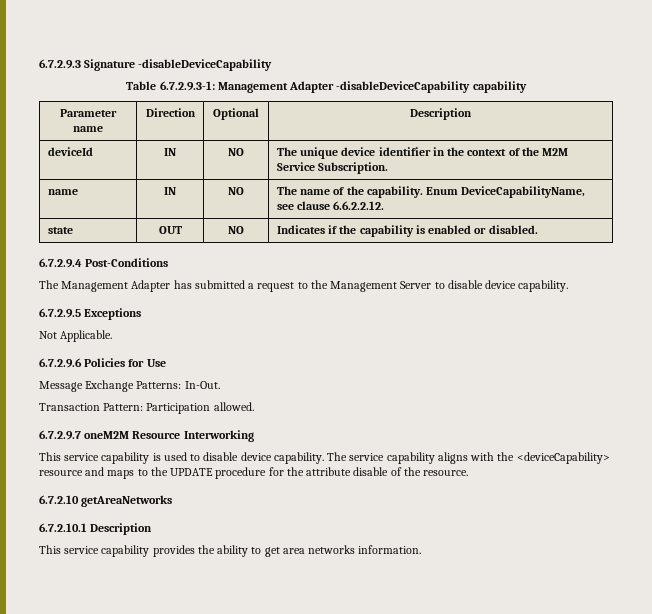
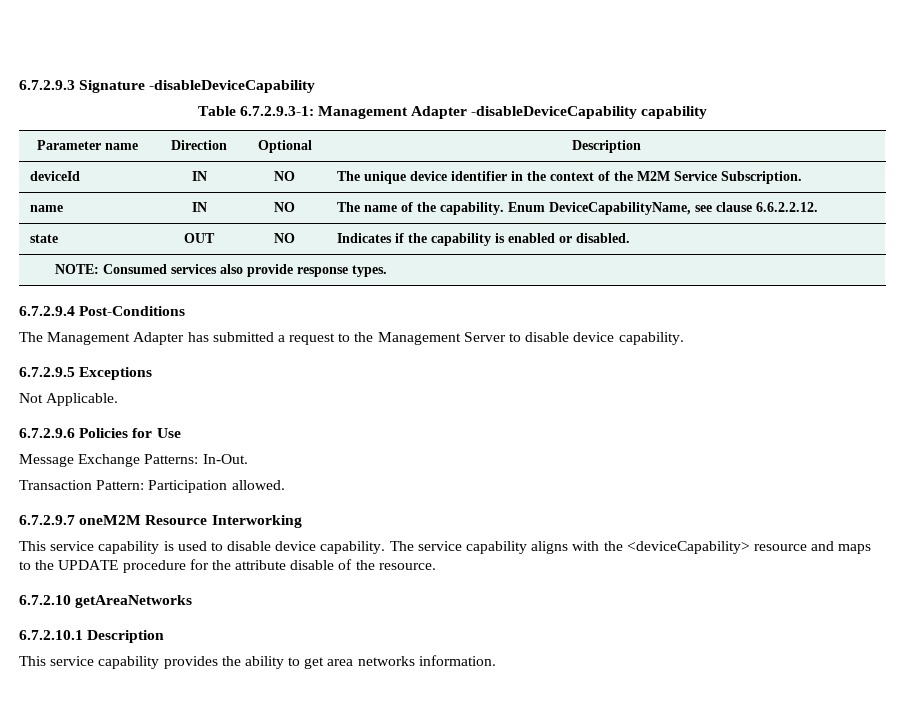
(538, 229) none -> [55,264,388,277] // NOTE: Consumed services also provide response types.

